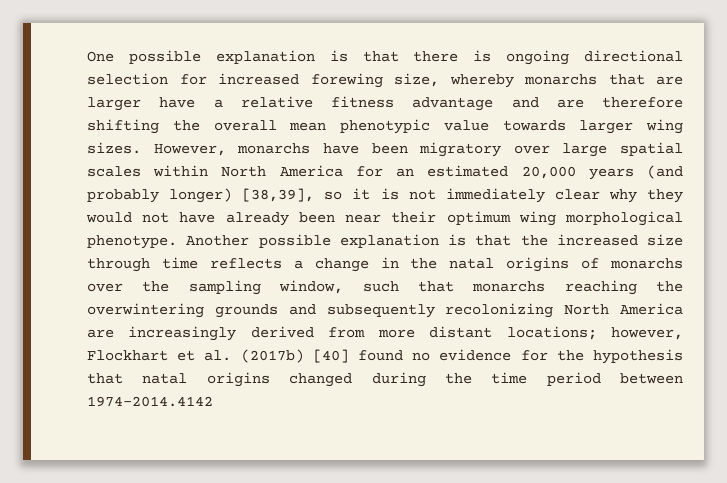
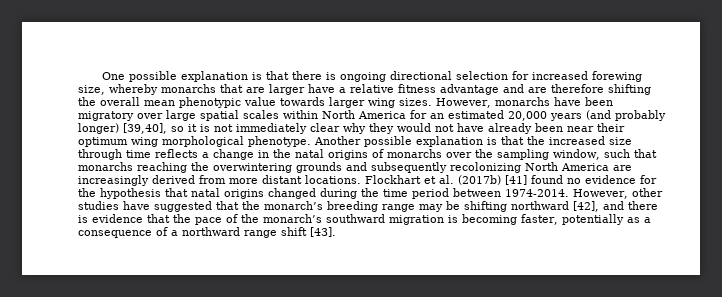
[242,188,315,202] [38,39], -> [123,123,167,134] [39,40],
[506,326,683,340] locations; however, -> [305,175,361,184] locations.
[312,349,349,363] [40] -> [505,175,527,185] [41]
[87,396,213,407] 1974-2014.4142 -> [505,188,663,199] [78,201,658,212] [78,214,651,225] [78,227,336,238] 1974-2014. However, other studies have suggested that the monarch’s breeding range may be shifting northward [42], and there is evidence that the pace of the monarch’s southward migration is becoming faster, potentially as a consequence of a northward range shift [43].

